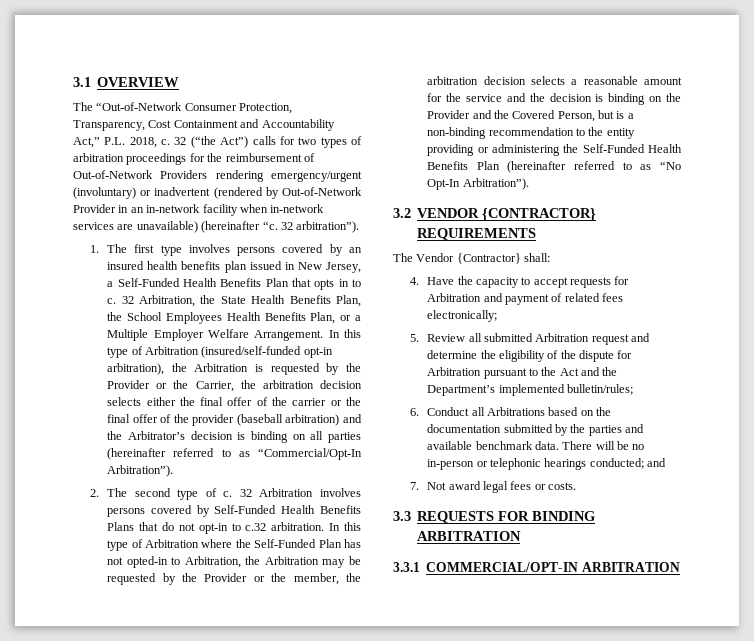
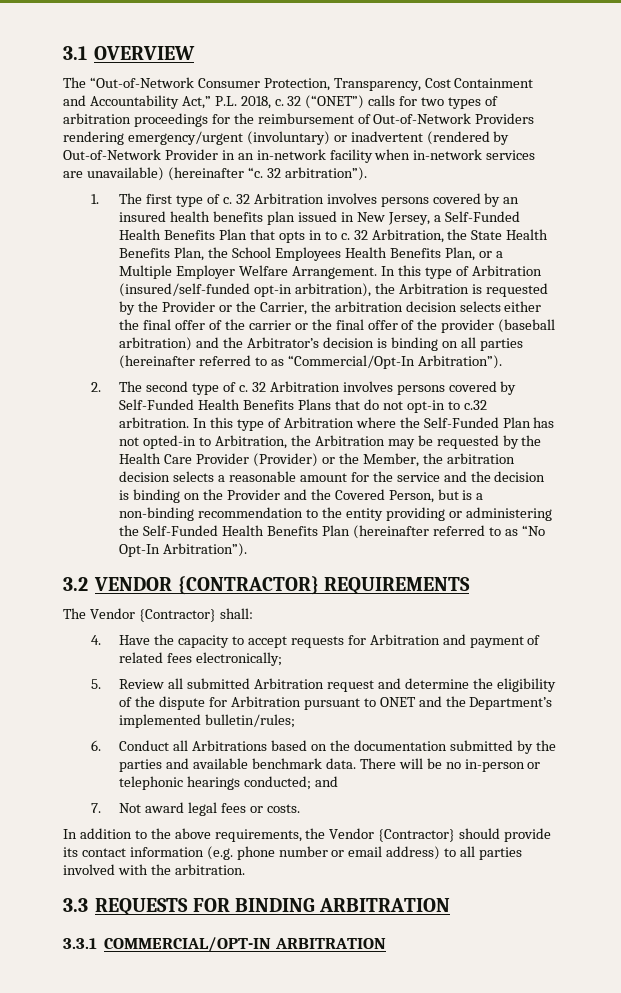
[190,136,249,148] (“the Act”) -> [305,95,365,109] (“ONET”)
(182, 250) none -> [207,193,324,204] of c. 32 Arbitration
[204,573,339,585] Provider or the member, -> [119,453,419,467] Health Care Provider (Provider) or the Member,
[541,367,579,376] the Act -> [379,697,416,707] ONET
(577, 486) none -> [63,828,552,842] [63,846,523,860] [63,864,245,875] // In addition to the above requirements, the Vendor {Contractor} should provide its contact information (e.g. phone number or email address) to all parties involved with the arbitration.

